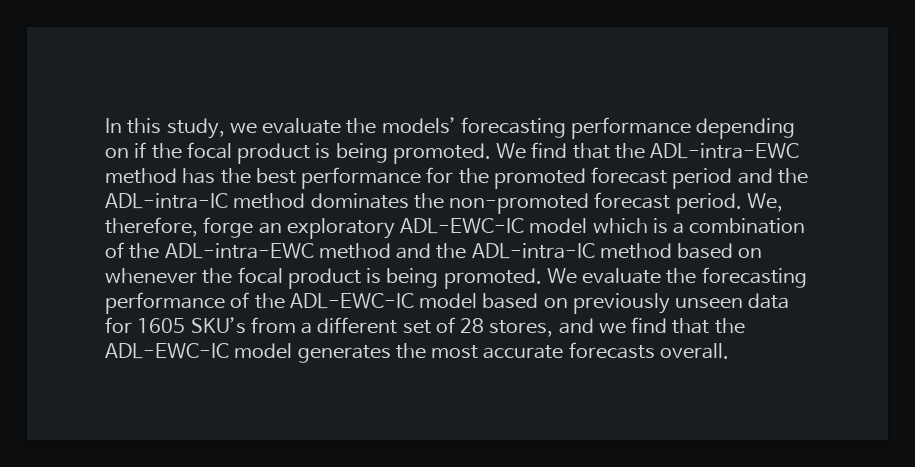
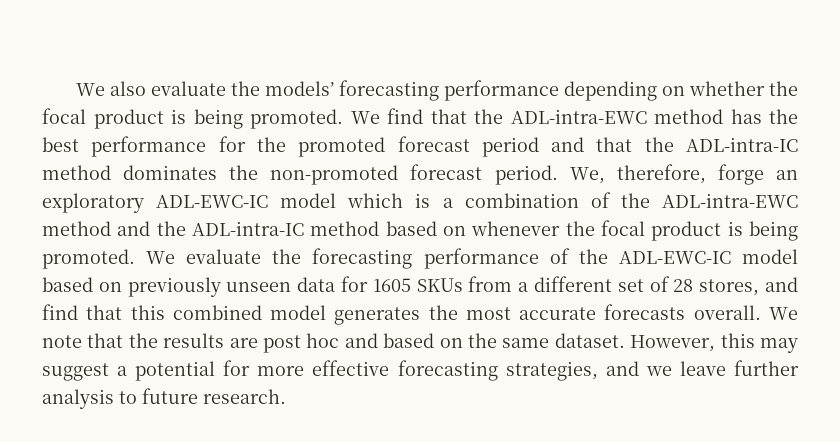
[105,118,257,139] In this study, we -> [75,81,146,96] We also
[134,142,147,158] if -> [688,81,765,96] whether
(773, 176) none -> [596,137,633,152] that
[190,317,246,334] SKU’s -> [416,278,463,292] SKUs
[598,317,745,334] [105,343,229,359] we find that the ADL-EWC-IC -> [42,304,262,320] find that this combined
(729, 351) none -> [768,307,798,320] [42,333,798,353] [42,360,799,381] [42,388,286,409] We note that the results are post hoc and based on the same dataset. However, this may suggest a potential for more effective forecasting strategies, and we leave further analysis to future research.

